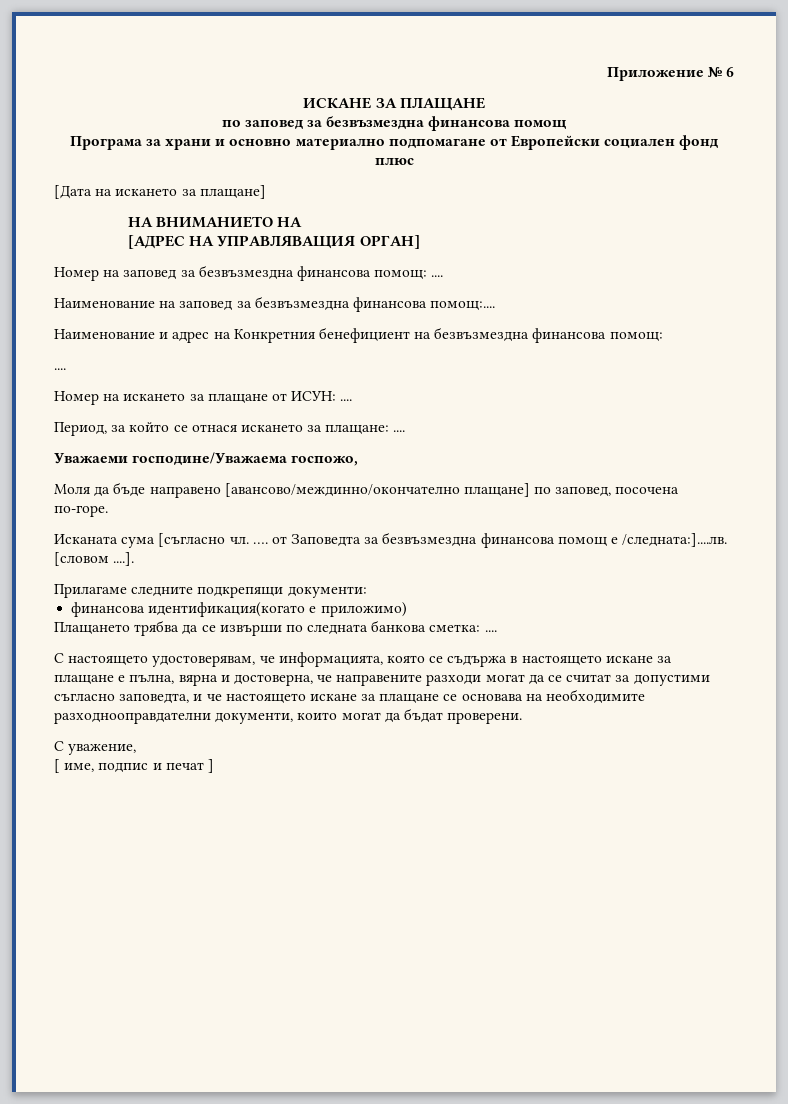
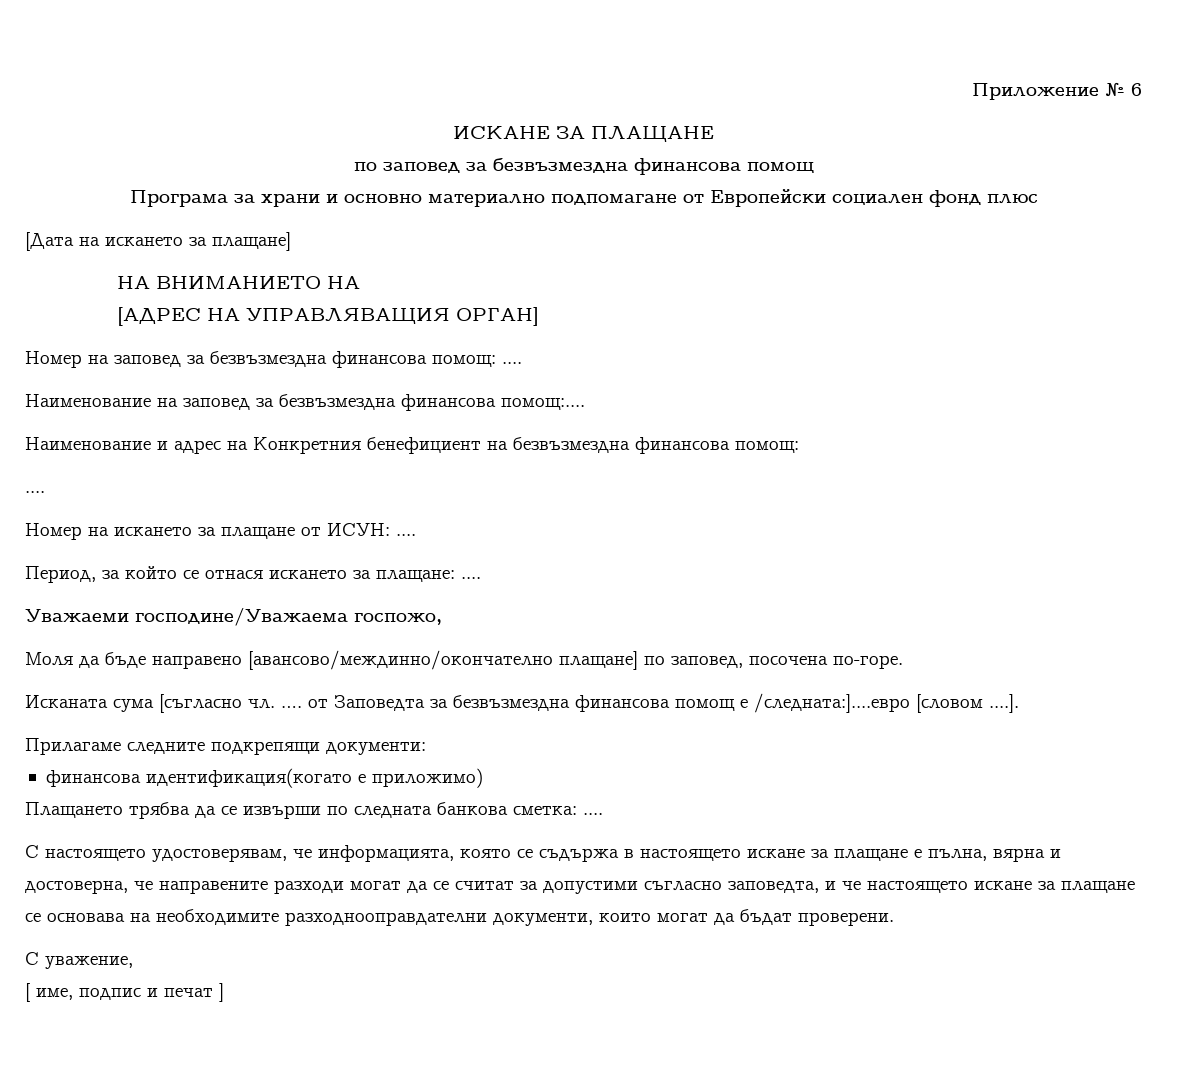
[622,533,728,547] /следната:]....лв. -> [754,693,910,713] /следната:]....евро

